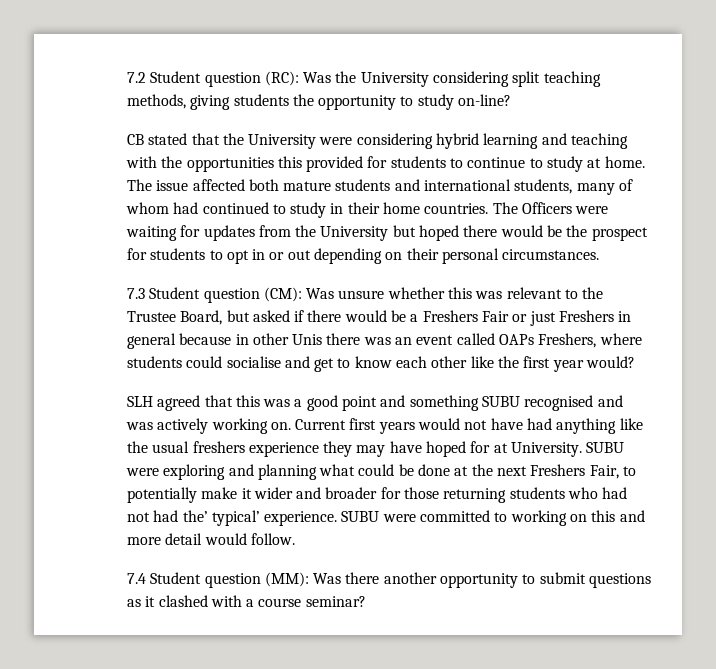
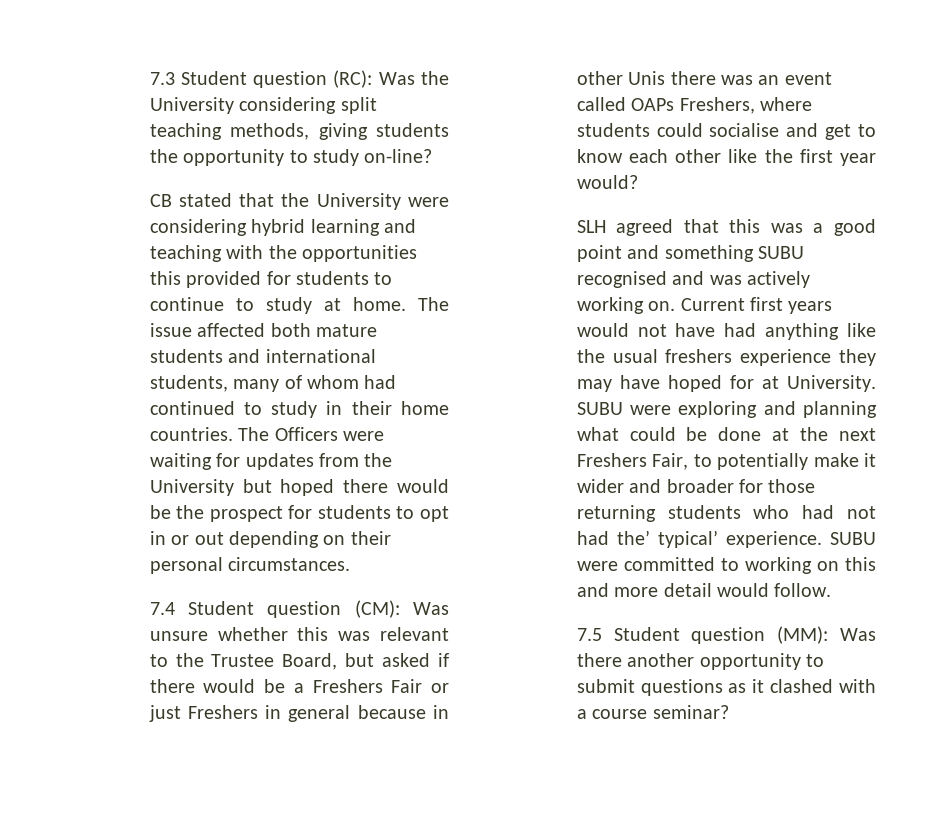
[126,72,146,83] 7.2 -> [149,72,175,85] 7.3
[126,288,145,299] 7.3 -> [149,602,175,615] 7.4
[126,573,146,584] 7.4 -> [576,628,602,641] 7.5

